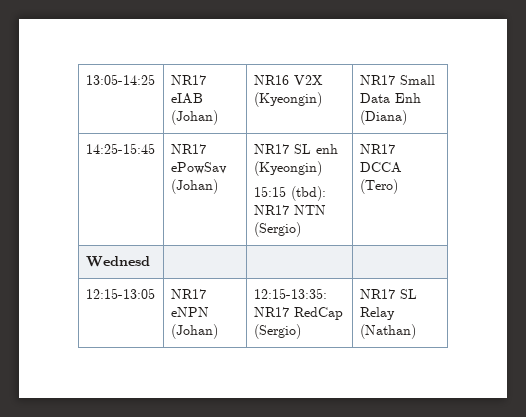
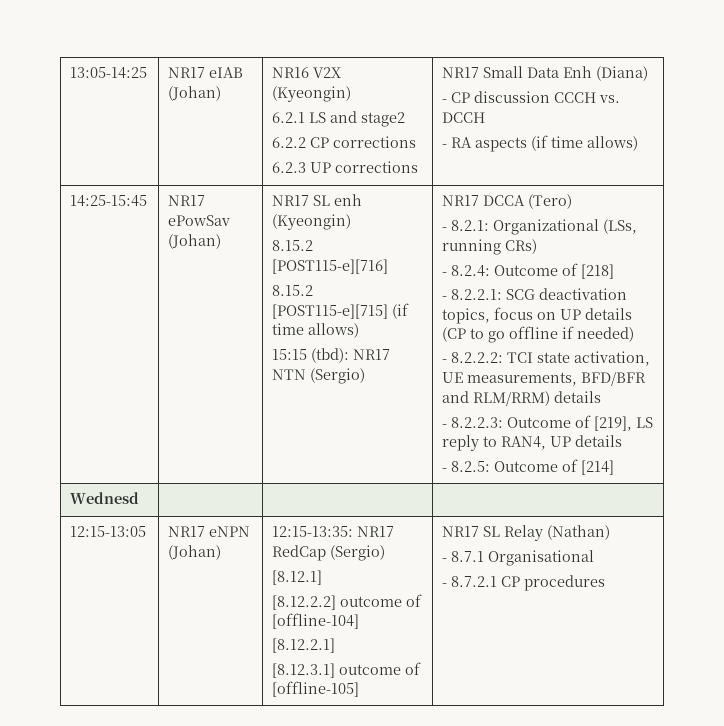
(322, 99) none -> [272,111,406,127] [272,136,417,148] [272,161,419,173] // 6.2.1 LS and stage2 // 6.2.2 CP corrections // 6.2.3 UP corrections
(407, 117) none -> [442,91,621,103] [442,112,486,123] [442,135,639,152] // - CP discussion CCCH vs. DCCH // - RA aspects (if time allows)
(322, 168) none -> [272,240,314,251] [272,259,389,274] [272,285,314,296] [272,303,410,319] [272,323,360,338] // 8.15.2 [POST115-e][716] // 8.15.2 [POST115-e][715] (if time allows)
(398, 186) none -> [442,219,638,235] [442,239,538,255] [442,263,615,279] [442,288,628,300] [442,307,633,324] [442,326,635,343] [442,351,651,366] [442,372,647,386] [442,391,602,406] [442,415,654,431] [442,435,623,451] [442,459,615,475] // - 8.2.1: Organizational (LSs, running CRs) // - 8.2.4: Outcome of [218] // - 8.2.2.1: SCG deactivation topics, focus on UP details (CP to go offline if needed) // - 8.2.2.2: TCI state activation, UE measurements, BFD/BFR and RLM/RRM) details // - 8.2.2.3: Outcome of [219], LS reply to RAN4, UP details // - 8.2.5: Outcome of [214]
[359,289,417,299] [359,307,395,320] [359,324,416,339] | NR17 SL Relay (Nathan) -> [272,570,323,585] [272,594,423,610] [272,613,360,629] [272,638,336,653] [272,662,422,678] [272,681,360,697] [442,525,611,541] [442,550,595,566] [442,575,606,591] // [8.12.1] // [8.12.2.2] outcome of [offline-104] // [8.12.2.1] // [8.12.3.1] outcome of [offline-105] | NR17 SL Relay (Nathan) // - 8.7.1 Organisational // - 8.7.2.1 CP procedures

